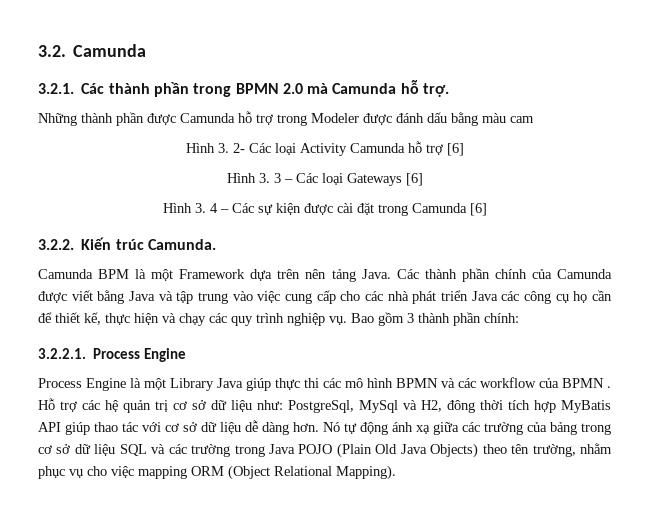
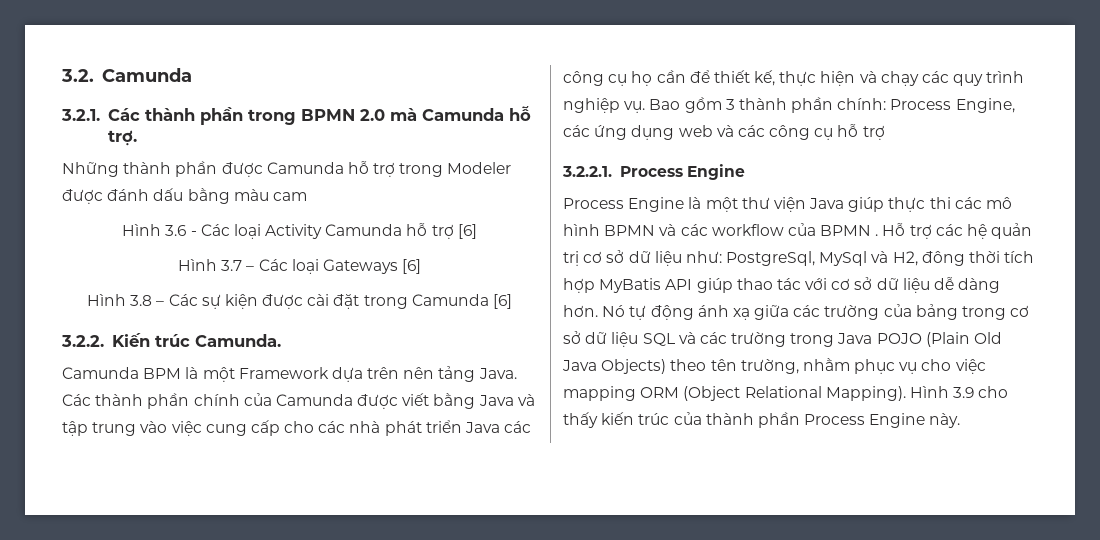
[217,143,245,153] 3. 2- -> [165,225,197,236] 3.6 -
[258,173,281,183] 3. 3 -> [221,260,243,271] 3.7
[194,203,218,213] 3. 4 -> [130,295,153,306] 3.8
(519, 318) none -> [890,98,1015,113] [563,124,885,140] Process Engine, các ứng dụng web và các công cụ hỗ trợ
[170,378,214,391] Library -> [741,197,806,212] thư viện
(396, 472) none -> [909,386,1009,398] [563,412,961,428] Hình 3.9 cho thấy kiến trúc của thành phần Process Engine này.

